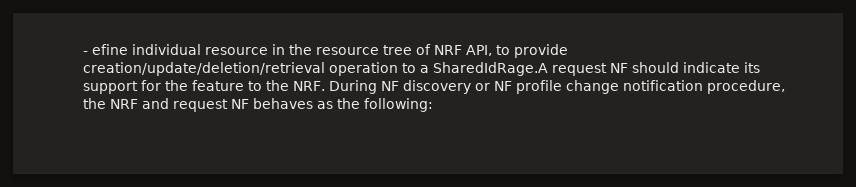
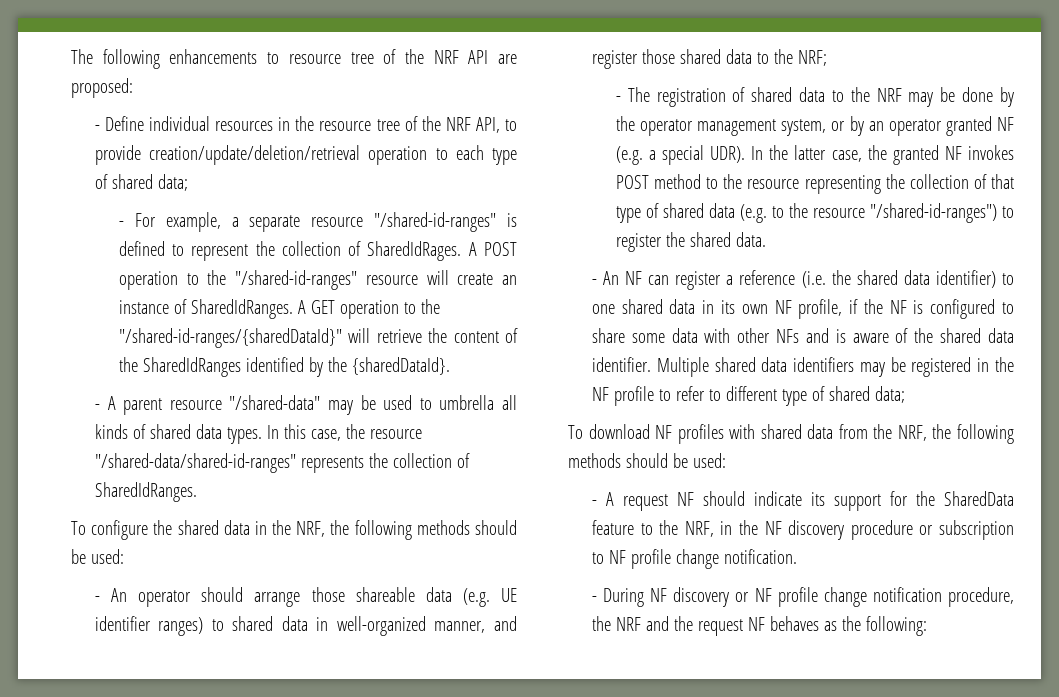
[82,44,268,55] - efine individual resource -> [71,49,517,69] [71,78,133,98] [94,116,274,131] The following enhancements to resource tree of the NRF API are proposed: // - Define individual resources
(431, 49) none -> [421,116,441,131] the
[419,62,548,76] a SharedIdRage.A -> [455,145,518,165] [94,174,188,191] [118,212,517,232] [118,241,517,261] [118,270,517,290] [118,299,440,319] [118,328,518,348] [118,357,450,377] [94,395,517,415] [94,424,422,444] [94,453,470,473] [94,482,197,502] [71,520,517,540] [71,549,124,564] [94,587,518,607] [94,616,517,636] [591,49,827,69] [615,87,1015,107] [615,116,1015,136] [615,145,1014,165] [615,174,1014,194] [615,203,1014,223] [615,232,766,252] [591,270,1014,290] [591,299,1015,319] [591,328,1014,343] [591,357,1014,377] [591,386,905,406] [568,424,1014,444] [568,453,726,468] [591,492,614,506] each type of shared data; // - For example, a separate resource "/shared-id-ranges" is defined to represent the collection of SharedIdRages. A POST operation to the "/shared-id-ranges" resource will create an instance of SharedIdRanges. A GET operation to the "/shared-id-ranges/{sharedDataId}" will retrieve the content of the SharedIdRanges identified by the {sharedDataId}. // - A parent resource "/shared-data" may be used to umbrella all kinds of shared data types. In this case, the resource "/shared-data/shared-id-ranges" represents the collection of SharedIdRanges. // To configure the shared data in the NRF, the following methods should be used: // - An operator should arrange those shareable data (e.g. UE identifier ranges) to shared data in well-organized manner, and register those shared data to the NRF; // - The registration of shared data to the NRF may be done by the operator management system, or by an operator granted NF (e.g. a special UDR). In the latter case, the granted NF invokes POST method to the resource representing the collection of that type of shared data (e.g. to the resource "/shared-id-ranges") to register the shared data. // - An NF can register a reference (i.e. the shared data identifier) to one shared data in its own NF profile, if the NF is configured to share some data with other NFs and is aware of the shared data identifier. Multiple shared data identifiers may be registered in the NF profile to refer to different type of shared data; // To download NF profiles with shared data from the NRF, the following methods should be used: // - A
(188, 85) none -> [944,491,1014,506] SharedData
[292,81,325,91] NRF. -> [684,520,1014,540] [591,549,797,569] [591,596,597,602] NRF, in the NF discovery procedure or subscription to NF profile change notification. // -
(169, 103) none -> [673,616,693,631] the

